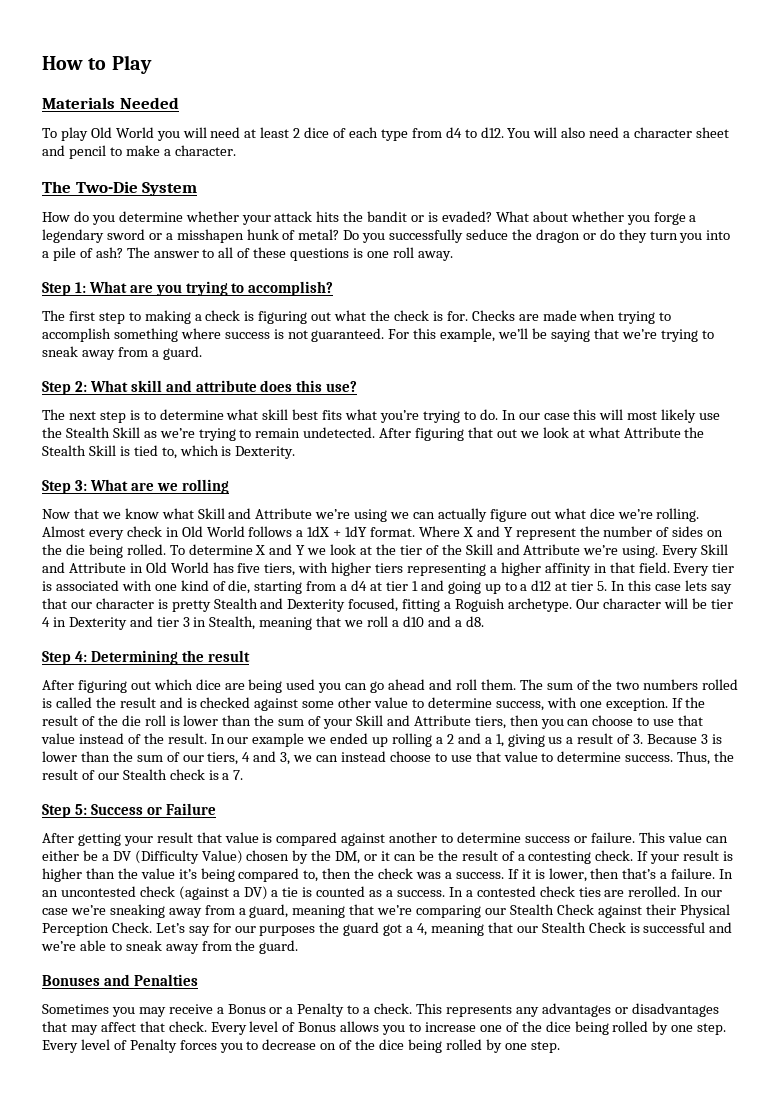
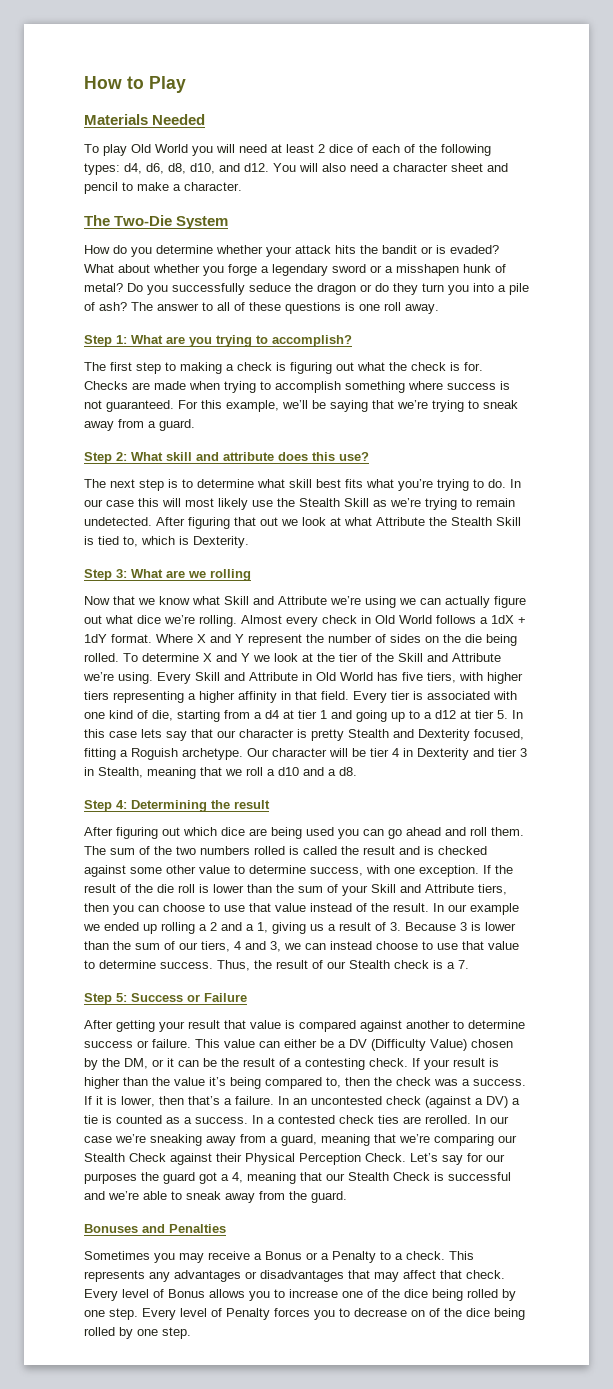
[380,127,477,141] type from d4 to -> [404,144,491,156] [84,163,240,175] of the following types: d4, d6, d8, d10, and

